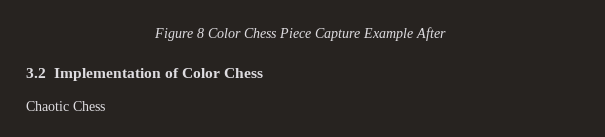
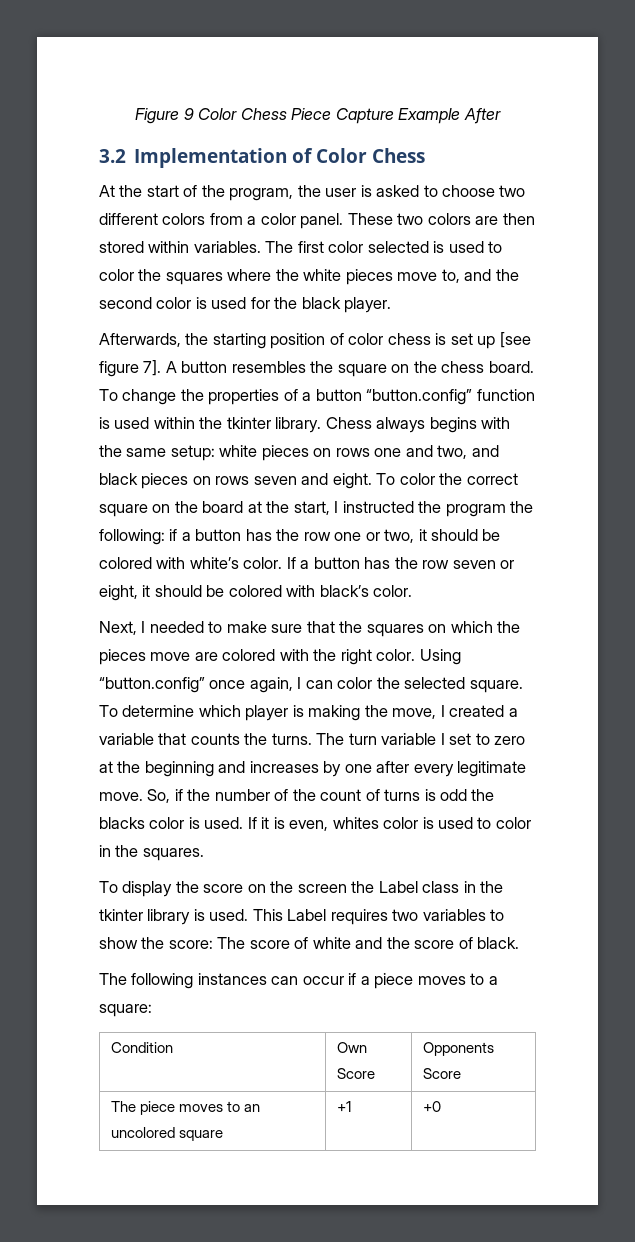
[197,28,204,38] 8 -> [183,108,194,120] 9
[26,101,105,111] Chaotic Chess -> [99,185,526,201] [99,213,535,229] [99,241,503,253] [99,269,519,285] [99,297,392,313] [99,332,531,349] [99,360,534,377] [99,389,535,405] [99,417,511,433] [99,445,499,461] [99,473,518,489] [99,501,534,517] [99,529,501,545] [99,557,515,569] [99,585,413,601] [99,621,521,637] [99,649,461,665] [99,677,523,693] [99,705,518,721] [99,733,526,745] [99,761,527,777] [99,789,495,803] [99,817,531,831] [99,845,204,861] [99,881,504,897] [99,909,505,925] [99,937,520,949] [99,973,498,989] [99,1004,152,1017] [110,1042,173,1053] [336,1042,367,1053] [336,1068,375,1079] [422,1042,494,1056] [422,1068,461,1079] [110,1101,261,1115] [110,1127,223,1141] [336,1101,351,1112] [422,1101,441,1112] At the start of the program, the user is asked to choose two different colors from a color panel. These two colors are then stored within variables. The first color selected is used to color the squares where the white pieces move to, and the second color is used for the black player. // Afterwards, the starting position of color chess is set up [see figure 7]. A button resembles the square on the chess board. To change the properties of a button “button.config” function is used within the tkinter library. Chess always begins with the same setup: white pieces on rows one and two, and black pieces on rows seven and eight. To color the correct square on the board at the start, I instructed the program the following: if a button has the row one or two, it should be colored with white’s color. If a button has the row seven or eight, it should be colored with black’s color. // Next, I needed to make sure that the squares on which the pieces move are colored with the right color. Using “button.config” once again, I can color the selected square. To determine which player is making the move, I created a variable that counts the turns. The turn variable I set to zero at the beginning and increases by one after every legitimate move. So, if the number of the count of turns is odd the blacks color is used. If it is even, whites color is used to color in the squares. // To display the score on the screen the Label class in the tkinter library is used. This Label requires two variables to show the score: The score of white and the score of black. // The following instances can occur if a piece moves to a square: // Condition | Own Score | Opponents Score // The piece moves to an uncolored square | +1 | +0

